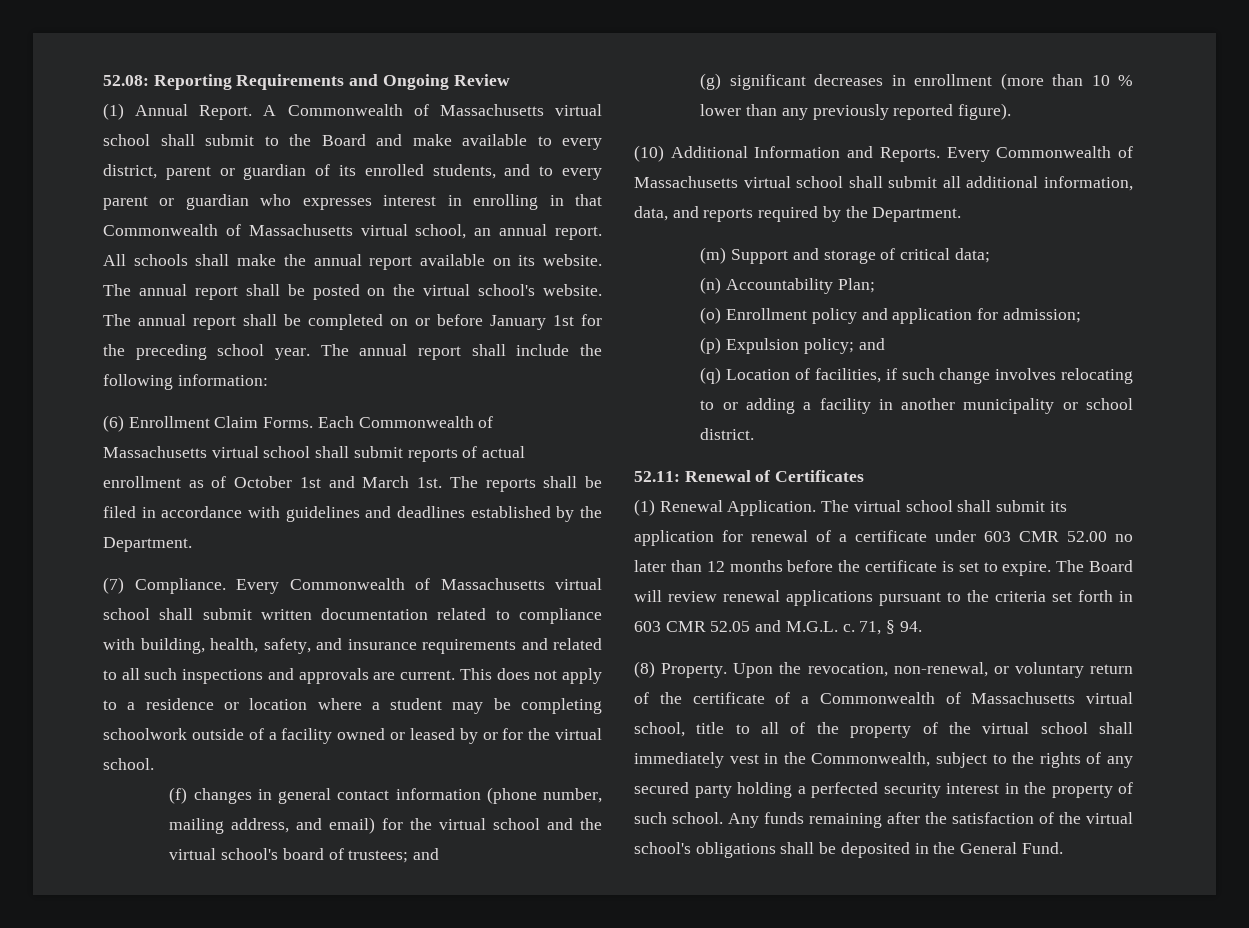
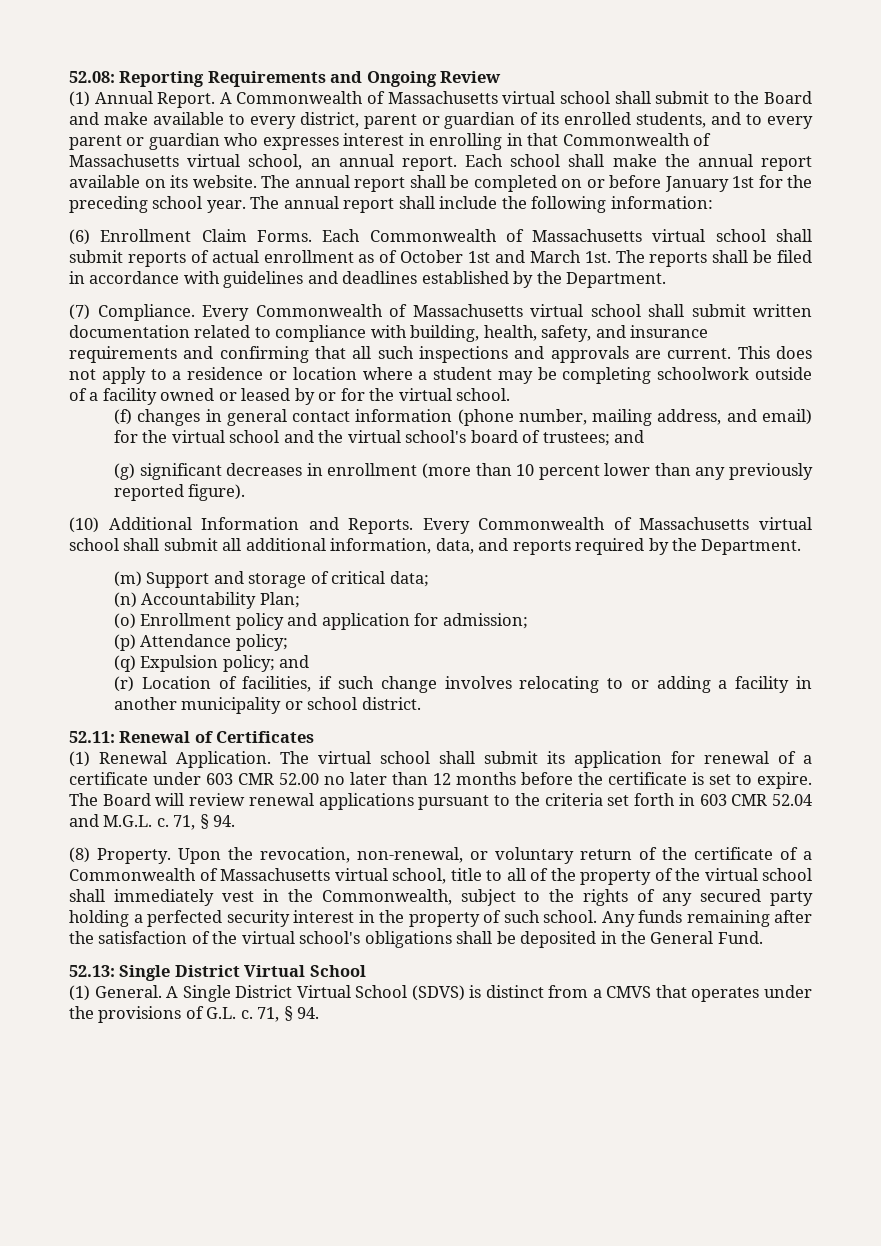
[103,254,188,266] All schools -> [465,154,561,167] Each school
[312,284,602,300] [103,314,301,330] posted on the virtual school's website. The annual report shall be -> (469, 181) none
[553,638,602,650] [103,670,117,680] related to -> [219,346,346,363] confirming that
[1118,75,1133,86] % -> [538,465,600,480] percent
(722, 345) none -> [140,634,288,651] [113,655,136,672] Attendance policy; // (q)
[700,367,722,384] (q) -> [113,676,134,692] (r)
[710,621,751,632] 52.05 -> [772,794,813,806] 52.04
(1063, 848) none -> [69,965,366,981] [69,985,812,1002] [69,1006,320,1023] // 52.13: Single District Virtual School // (1) General. A Single District Virtual School (SDVS) is distinct from a CMVS that operates under the provisions of G.L. c. 71, § 94.

